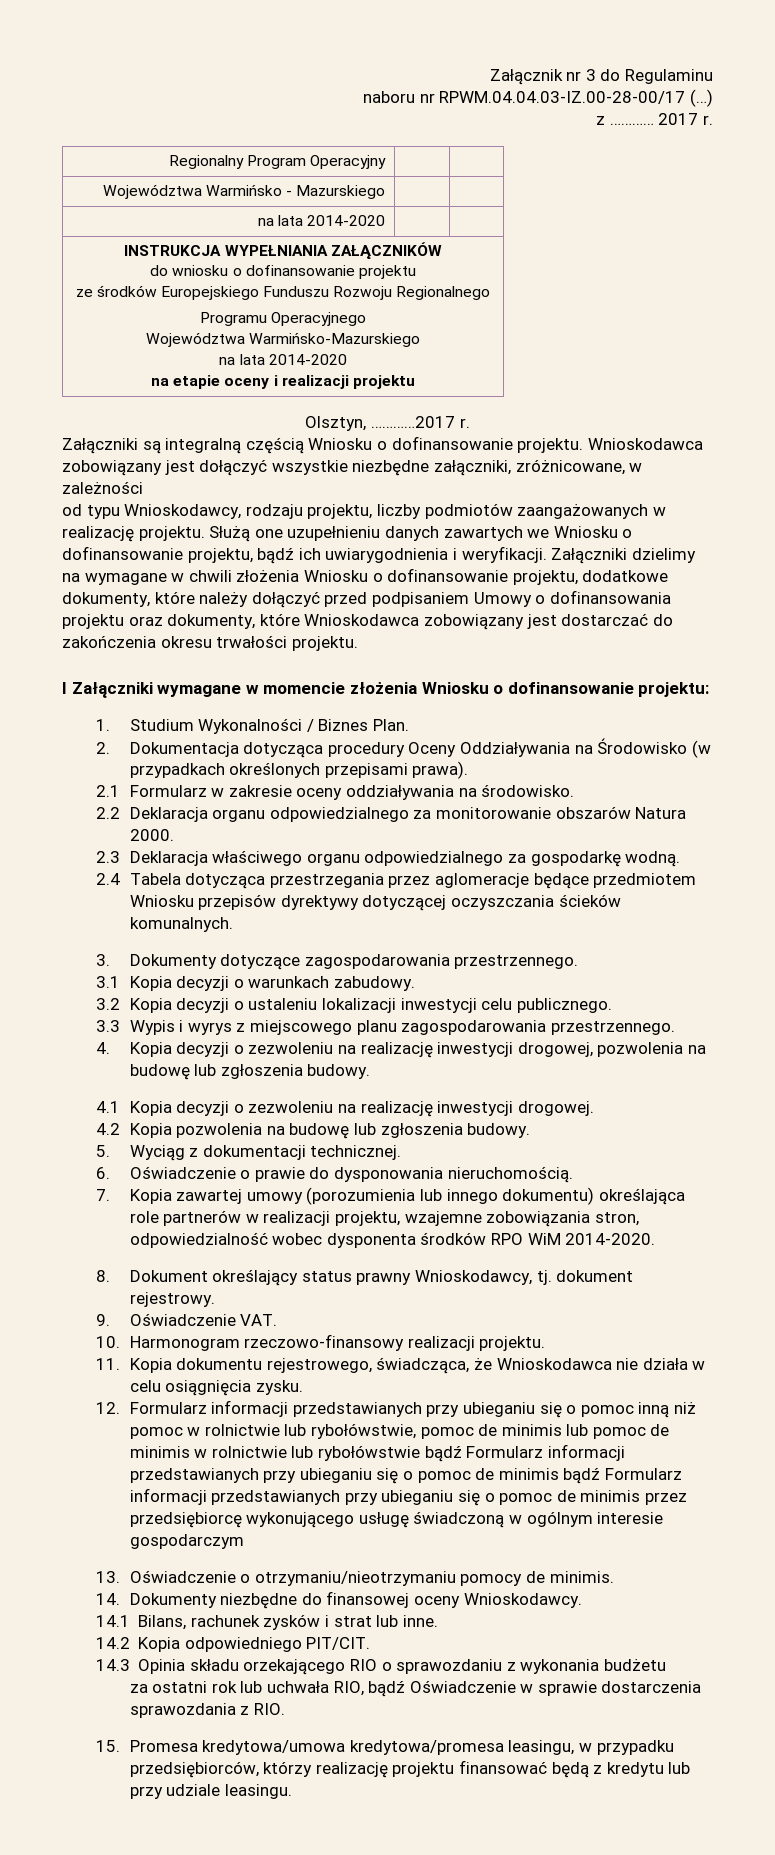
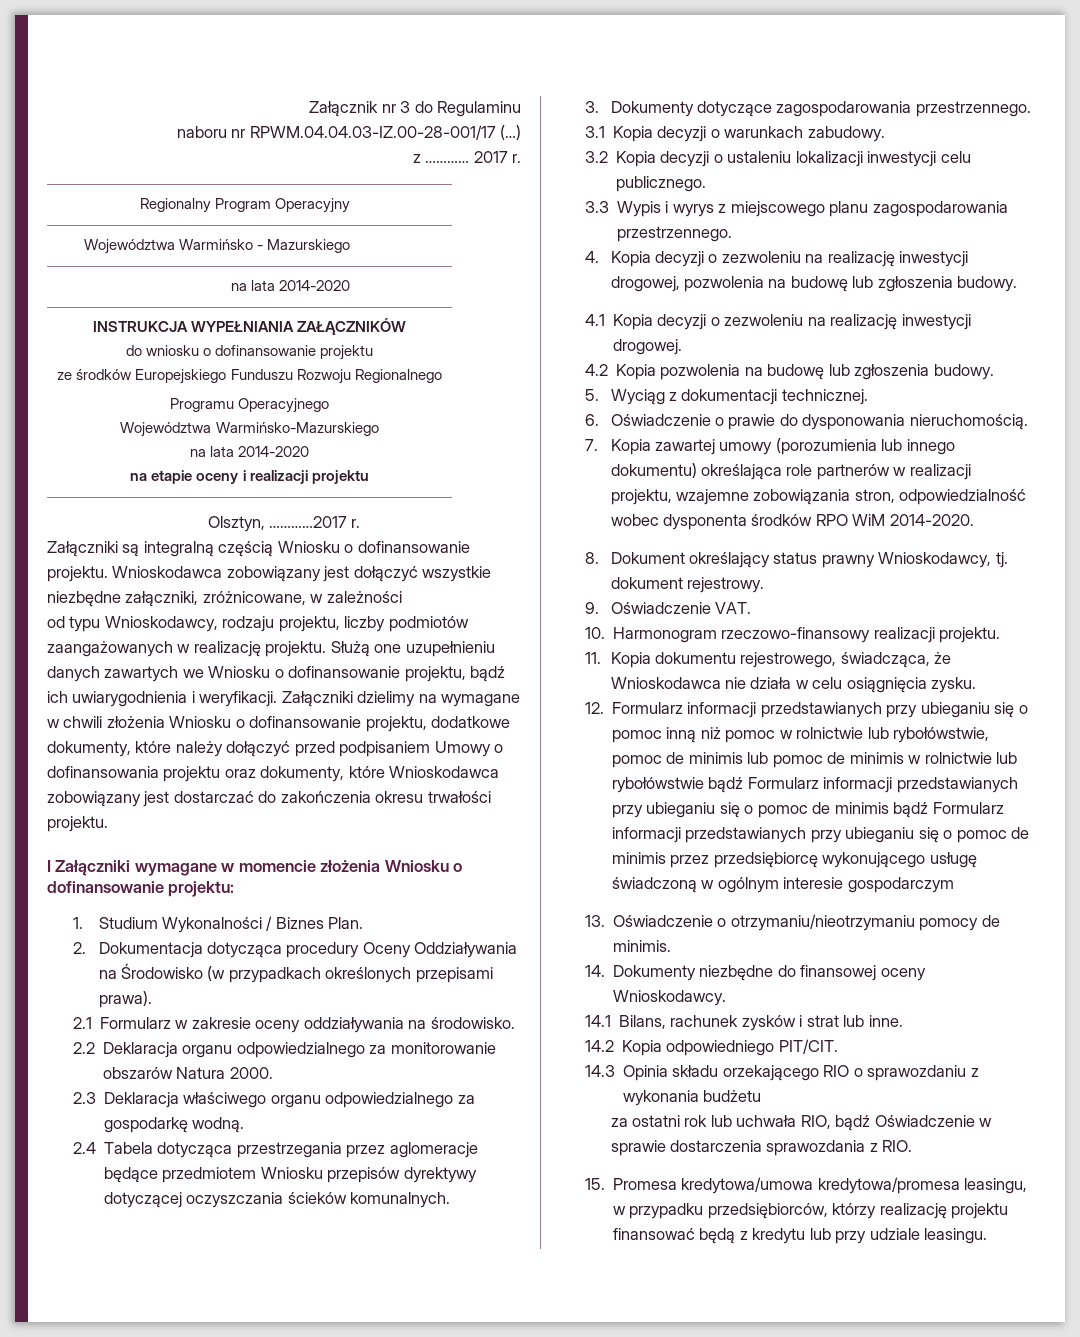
[439,91,686,104] RPWM.04.04.03-IZ.00-28-00/17 -> [249,125,496,140] RPWM.04.04.03-IZ.00-28-001/17

